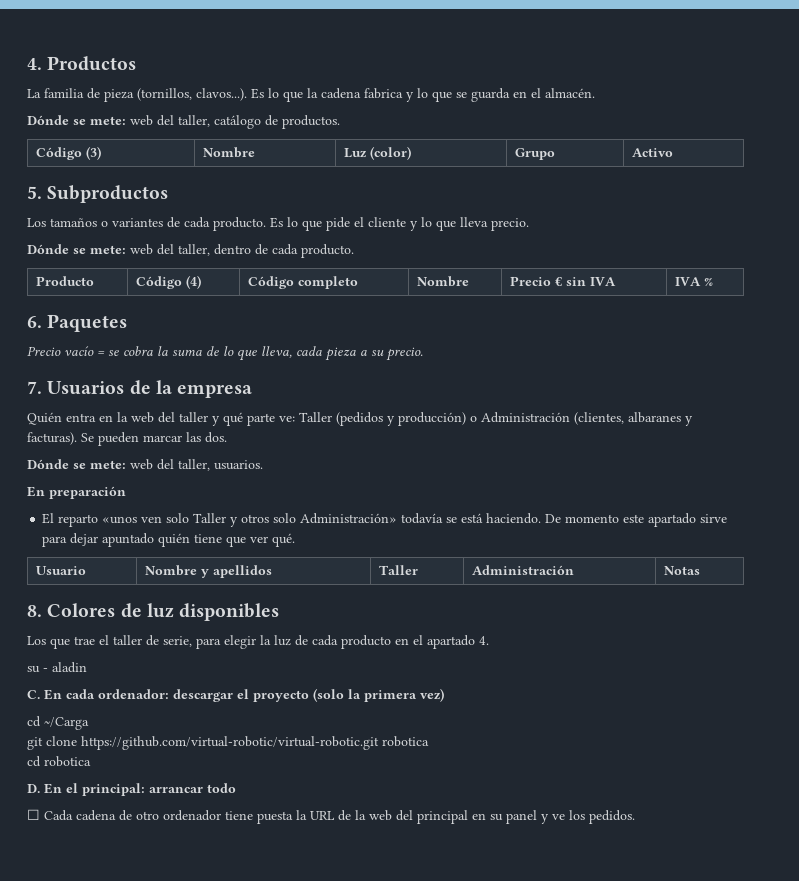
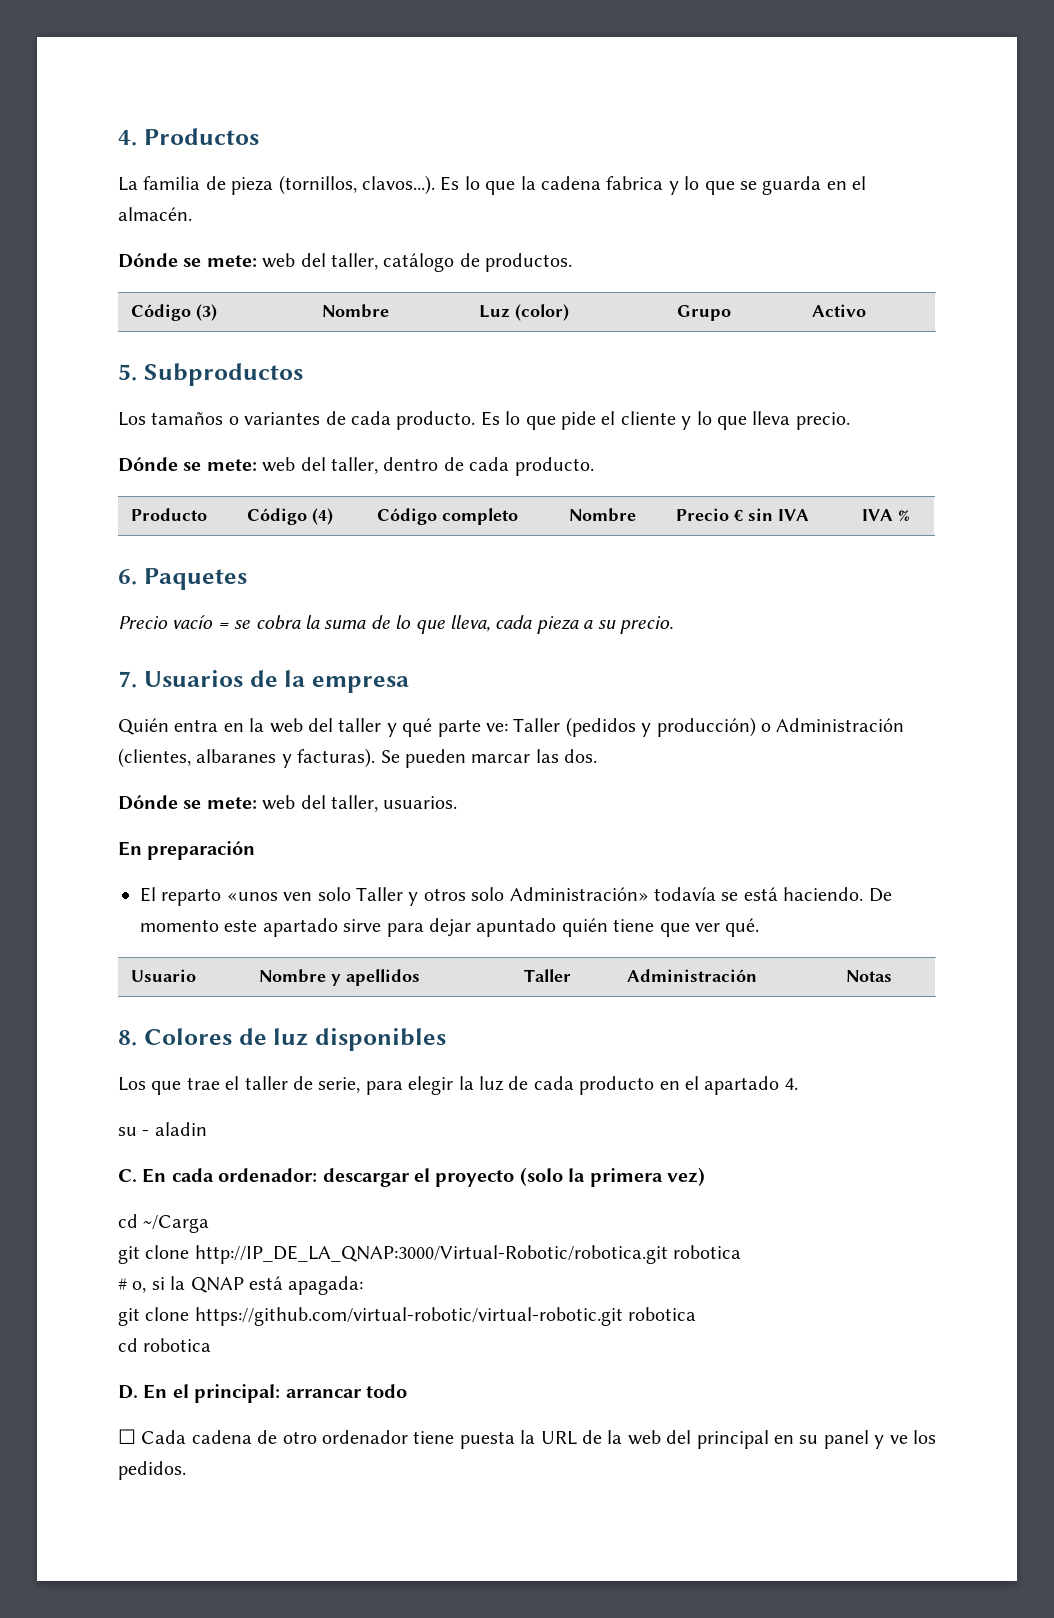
(89, 723) none -> [118,1245,742,1264] [118,1276,364,1295] // git clone http://IP_DE_LA_QNAP:3000/Virtual-Robotic/robotica.git robotica // # o, si la QNAP está apagada:

